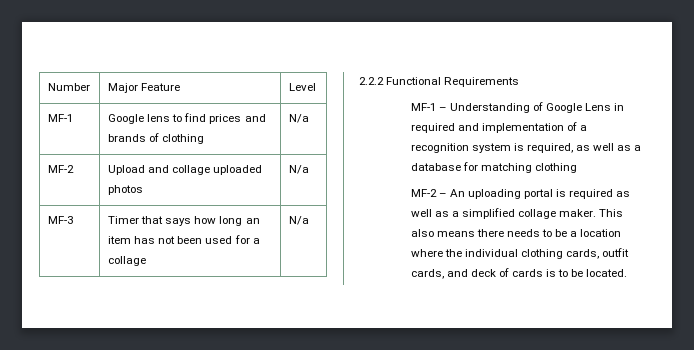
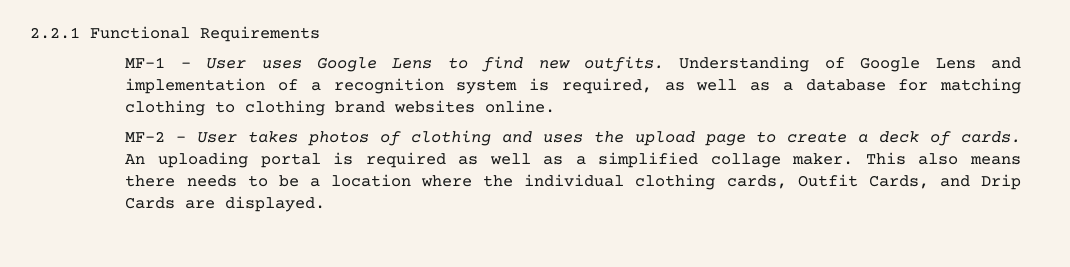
[47,83,90,91] [107,83,181,93] [288,83,316,91] [47,114,73,122] [107,113,266,124] [107,133,205,144] [288,114,309,123] [47,165,74,173] [107,165,263,175] [107,185,143,195] [288,165,309,174] [47,216,73,224] [107,216,260,226] [107,235,260,244] [107,256,146,266] [288,216,309,225] [359,77,520,87] [410,103,447,111] Number | Major Feature | Level // MF-1 | Google lens to find prices and brands of clothing | N/a // MF-2 | Upload and collage uploaded photos | N/a // MF-3 | Timer that says how long an item has not been used for a collage | N/a // 2.2.2 Functional Requirements // MF-1 – -> [30,26,320,42] [125,56,665,72] 2.2.1 Functional Requirements // MF-1 – User uses Google Lens to find new outfits.
[614,103,625,111] [410,123,455,133] in required -> (976, 63) none
[410,189,447,197] // MF-2 – -> [215,100,556,116] [125,130,1021,146] to clothing brand websites online. // MF-2 – User takes photos of clothing and uses the upload page to create a deck of cards.
[602,248,630,257] [410,268,628,279] outfit cards, and deck of cards is to be located. -> [797,174,1021,190] [125,196,326,212] Outfit Cards, and Drip Cards are displayed.

